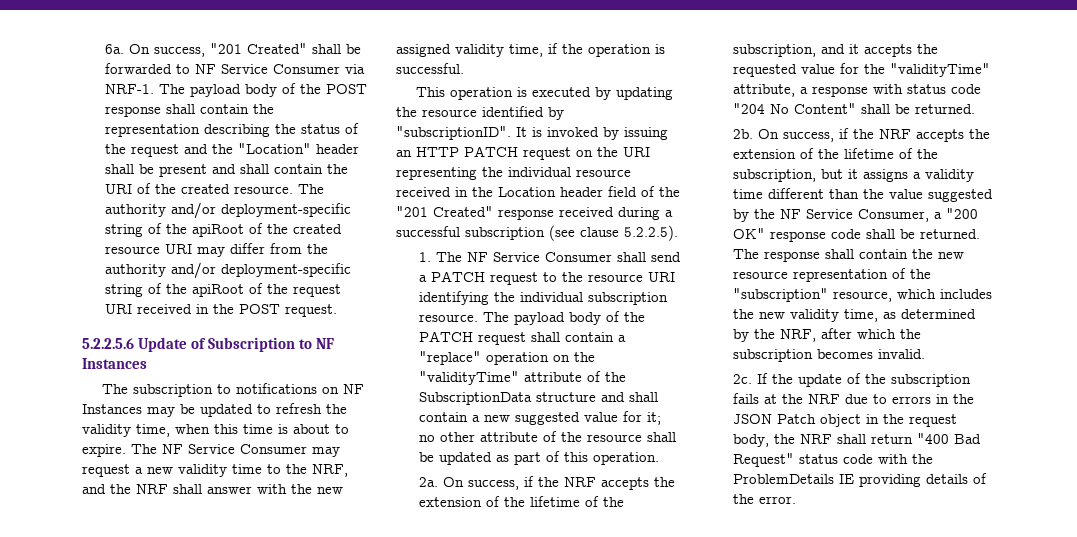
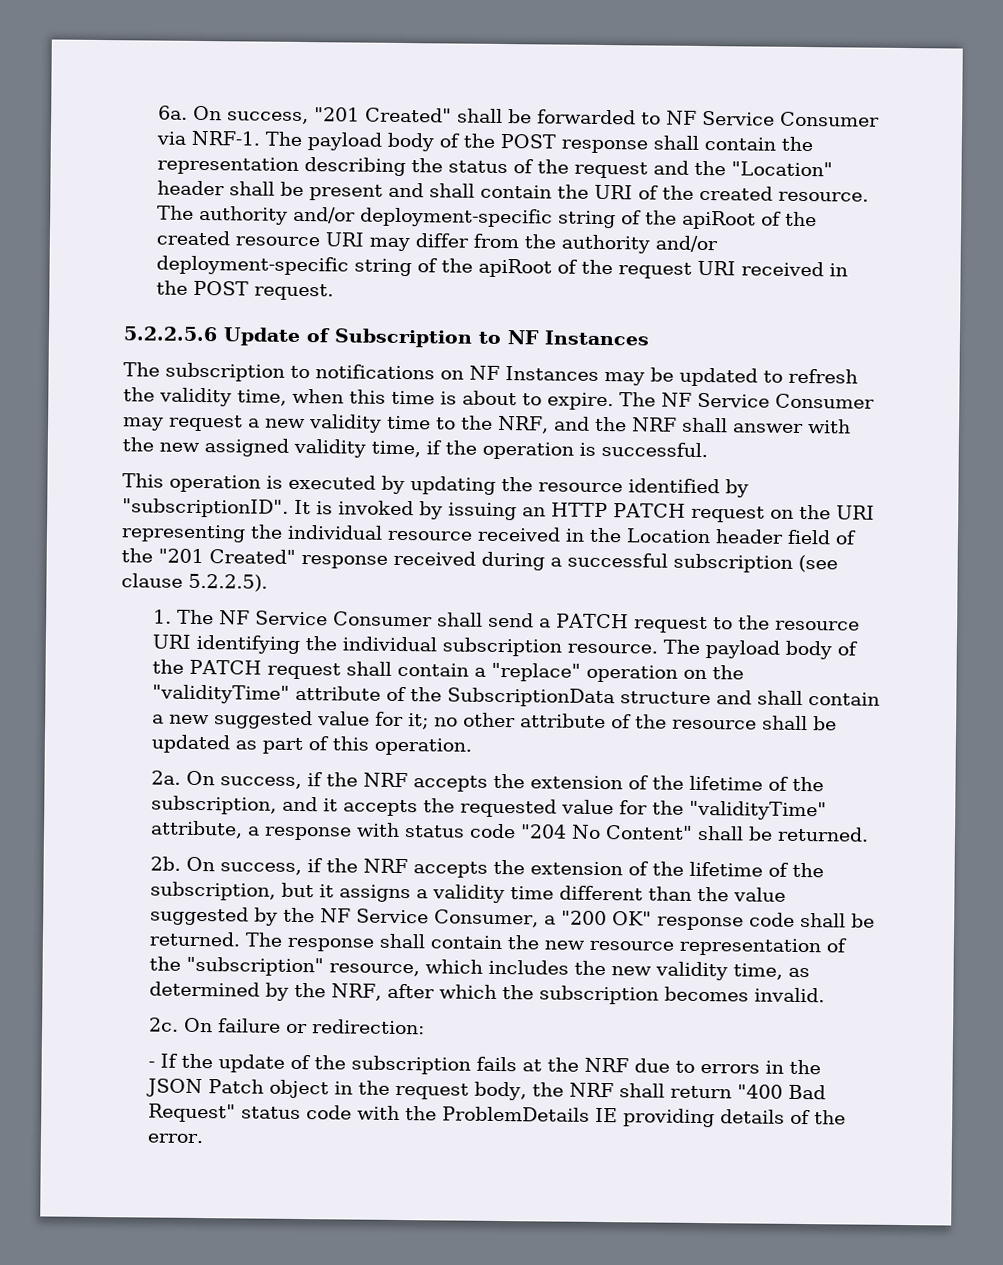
(752, 379) none -> [184,1017,426,1035] [148,1061,156,1068] On failure or redirection: // -

